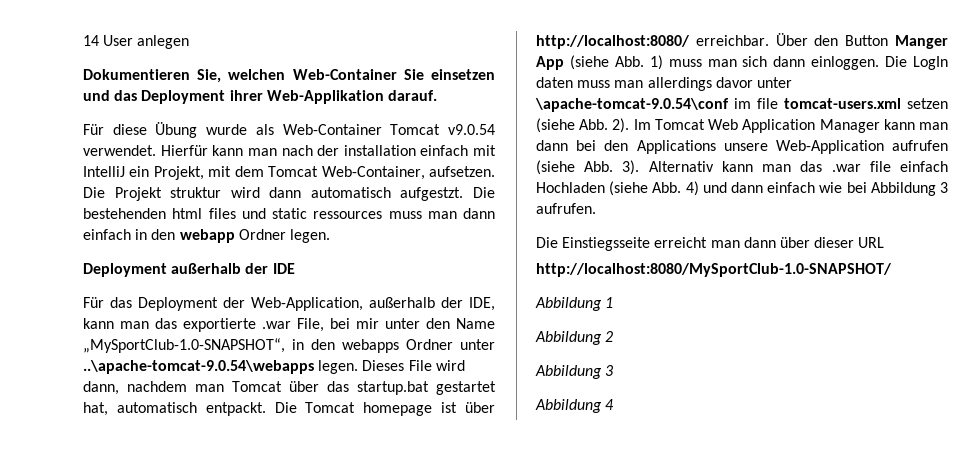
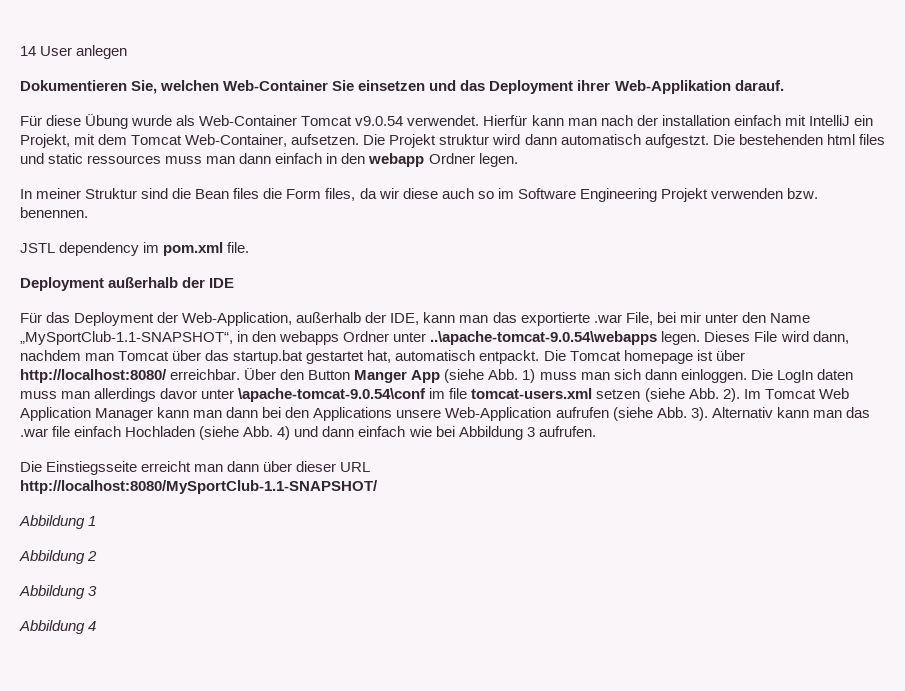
(330, 236) none -> [20,188,818,202] [20,207,88,218] [20,242,250,256] // In meiner Struktur sind die Bean files die Form files, da wir diese auch so im Software Engineering Projekt verwenden bzw. benennen. // JSTL dependency im pom.xml file.
[83,338,285,353] „MySportClub-1.0-SNAPSHOT“, -> [20,331,233,345] „MySportClub-1.1-SNAPSHOT“,
[536,263,892,277] http://localhost:8080/MySportClub-1.0-SNAPSHOT/ -> [20,480,378,494] http://localhost:8080/MySportClub-1.1-SNAPSHOT/

